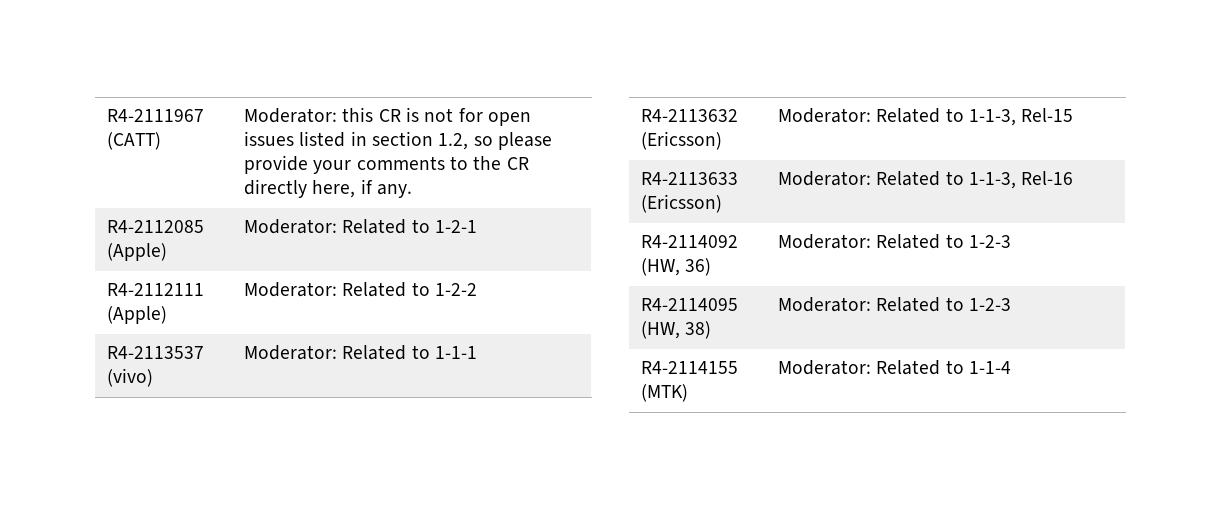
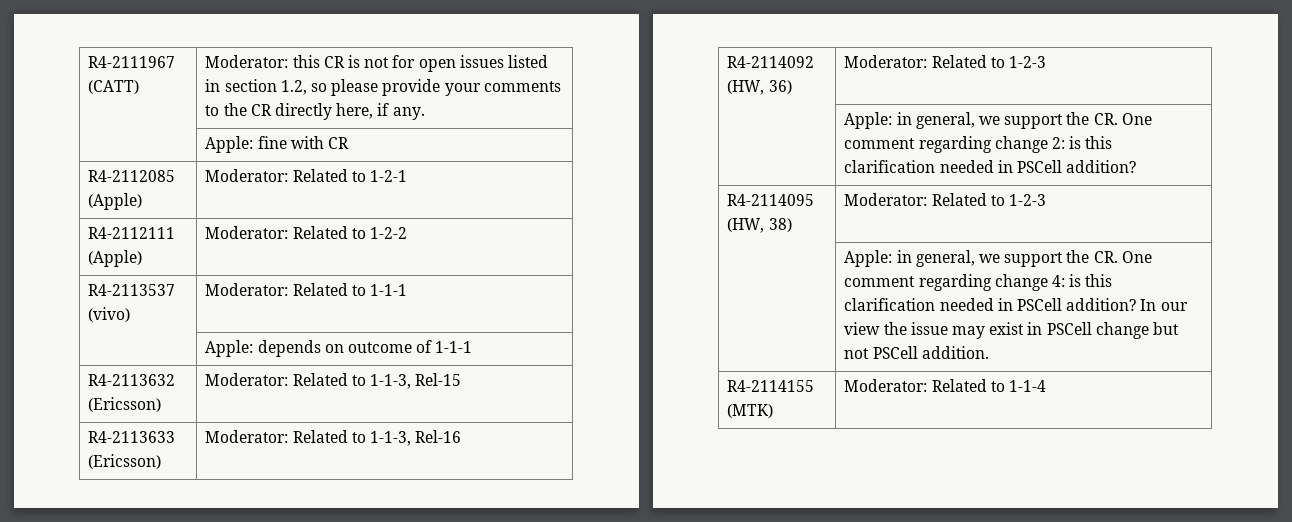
(412, 191) none -> [205,136,349,153] // | Apple: fine with CR
(477, 352) none -> [205,340,473,357] // | Apple: depends on outcome of 1-1-1
(1011, 241) none -> [844,112,1152,129] [844,136,1113,153] [844,160,1137,173] // | Apple: in general, we support the CR. One comment regarding change 2: is this clarification needed in PSCell addition?
(1011, 304) none -> [844,250,1152,267] [844,274,1113,291] [844,298,1188,311] [844,322,1179,339] [844,346,989,359] // | Apple: in general, we support the CR. One comment regarding change 4: is this clarification needed in PSCell addition? In our view the issue may exist in PSCell change but not PSCell addition.

